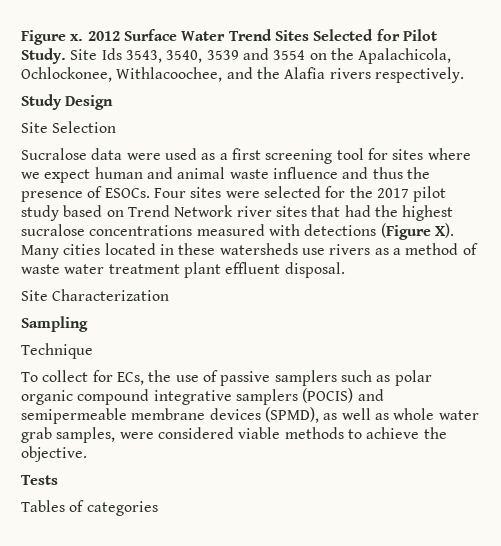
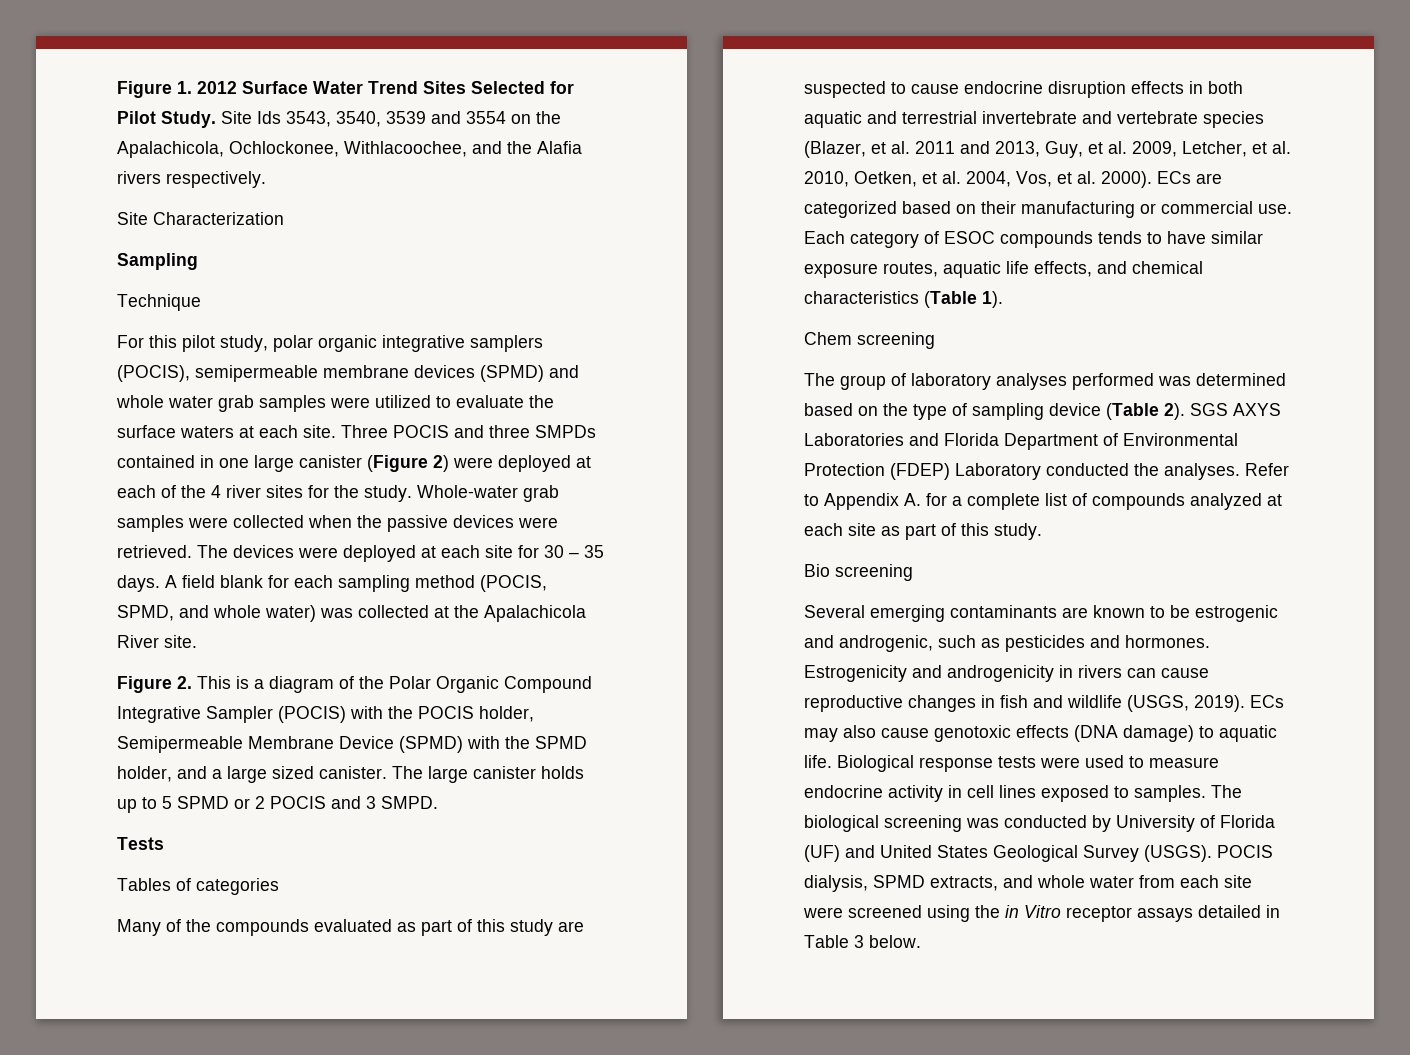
[21,30,84,45] Figure x. -> [117,81,192,98] Figure 1.
[21,94,114,110] [21,121,117,133] [21,148,471,164] [21,167,430,183] [21,186,447,202] [21,205,454,221] [21,223,454,240] [21,243,478,259] [21,262,345,278] [21,289,170,301] [21,316,88,332] [21,343,93,359] [21,370,391,386] Study Design // Site Selection // Sucralose data were used as a first screening tool for sites where we expect human and animal waste influence and thus the presence of ESOCs. Four sites were selected for the 2017 pilot study based on Trend Network river sites that had the highest sucralose concentrations measured with detections (Figure X). Many cities located in these watersheds use rivers as a method of waste water treatment plant effluent disposal. // Site Characterization // Sampling // Technique // To collect for ECs, the use of passive samplers such as -> [117,212,284,225] [117,253,198,270] [117,294,201,311] [117,335,268,352] Site Characterization // Sampling // Technique // For this pilot study,
[77,389,150,405] compound -> (377, 343) none
[302,388,384,403] (POCIS) and -> [117,365,190,382] (POCIS),
[264,407,479,423] [21,427,447,443] [21,446,87,462] [21,475,58,485] [21,500,158,516] (SPMD), as well as whole water grab samples, were considered viable methods to achieve the objective. // Tests // Tables of categories -> [480,365,579,382] [116,395,554,412] [117,425,596,438] [117,455,591,472] [117,485,559,502] [117,515,558,532] [117,545,604,562] [117,575,547,592] [117,605,586,622] [117,635,197,648] [117,676,592,693] [117,706,534,723] [117,736,587,753] [117,766,584,783] [117,796,438,813] [117,837,164,850] [117,878,279,895] [117,919,584,936] [804,81,1243,98] [804,111,1264,128] [804,141,1291,158] [804,171,1222,188] [804,201,1292,218] [804,231,1263,248] [804,261,1203,278] [804,291,1003,308] [804,332,935,349] [804,373,1286,390] [804,403,1281,420] [804,433,1238,450] [804,463,1289,480] [804,493,1282,510] [804,523,1042,540] [804,564,913,581] [804,605,1278,622] [804,635,1210,652] [804,665,1209,682] [804,695,1284,712] [804,725,1277,742] [804,755,1219,772] [804,785,1242,802] [804,815,1275,832] [804,845,1273,862] [804,875,1252,892] [803,905,1280,922] [804,935,921,948] (SPMD) and whole water grab samples were utilized to evaluate the surface waters at each site. Three POCIS and three SMPDs contained in one large canister (Figure 2) were deployed at each of the 4 river sites for the study. Whole-water grab samples were collected when the passive devices were retrieved. The devices were deployed at each site for 30 – 35 days. A field blank for each sampling method (POCIS, SPMD, and whole water) was collected at the Apalachicola River site. // Figure 2. This is a diagram of the Polar Organic Compound Integrative Sampler (POCIS) with the POCIS holder, Semipermeable Membrane Device (SPMD) with the SPMD holder, and a large sized canister. The large canister holds up to 5 SPMD or 2 POCIS and 3 SMPD. // Tests // Tables of categories // Many of the compounds evaluated as part of this study are suspected to cause endocrine disruption effects in both aquatic and terrestrial invertebrate and vertebrate species (Blazer, et al. 2011 and 2013, Guy, et al. 2009, Letcher, et al. 2010, Oetken, et al. 2004, Vos, et al. 2000). ECs are categorized based on their manufacturing or commercial use. Each category of ESOC compounds tends to have similar exposure routes, aquatic life effects, and chemical characteristics (Table 1). // Chem screening // The group of laboratory analyses performed was determined based on the type of sampling device (Table 2). SGS AXYS Laboratories and Florida Department of Environmental Protection (FDEP) Laboratory conducted the analyses. Refer to Appendix A. for a complete list of compounds analyzed at each site as part of this study. // Bio screening // Several emerging contaminants are known to be estrogenic and androgenic, such as pesticides and hormones. Estrogenicity and androgenicity in rivers can cause reproductive changes in fish and wildlife (USGS, 2019). ECs may also cause genotoxic effects (DNA damage) to aquatic life. Biological response tests were used to measure endocrine activity in cell lines exposed to samples. The biological screening was conducted by University of Florida (UF) and United States Geological Survey (USGS). POCIS dialysis, SPMD extracts, and whole water from each site were screened using the in Vitro receptor assays detailed in Table 3 below.

